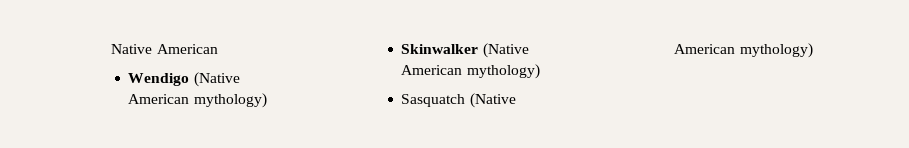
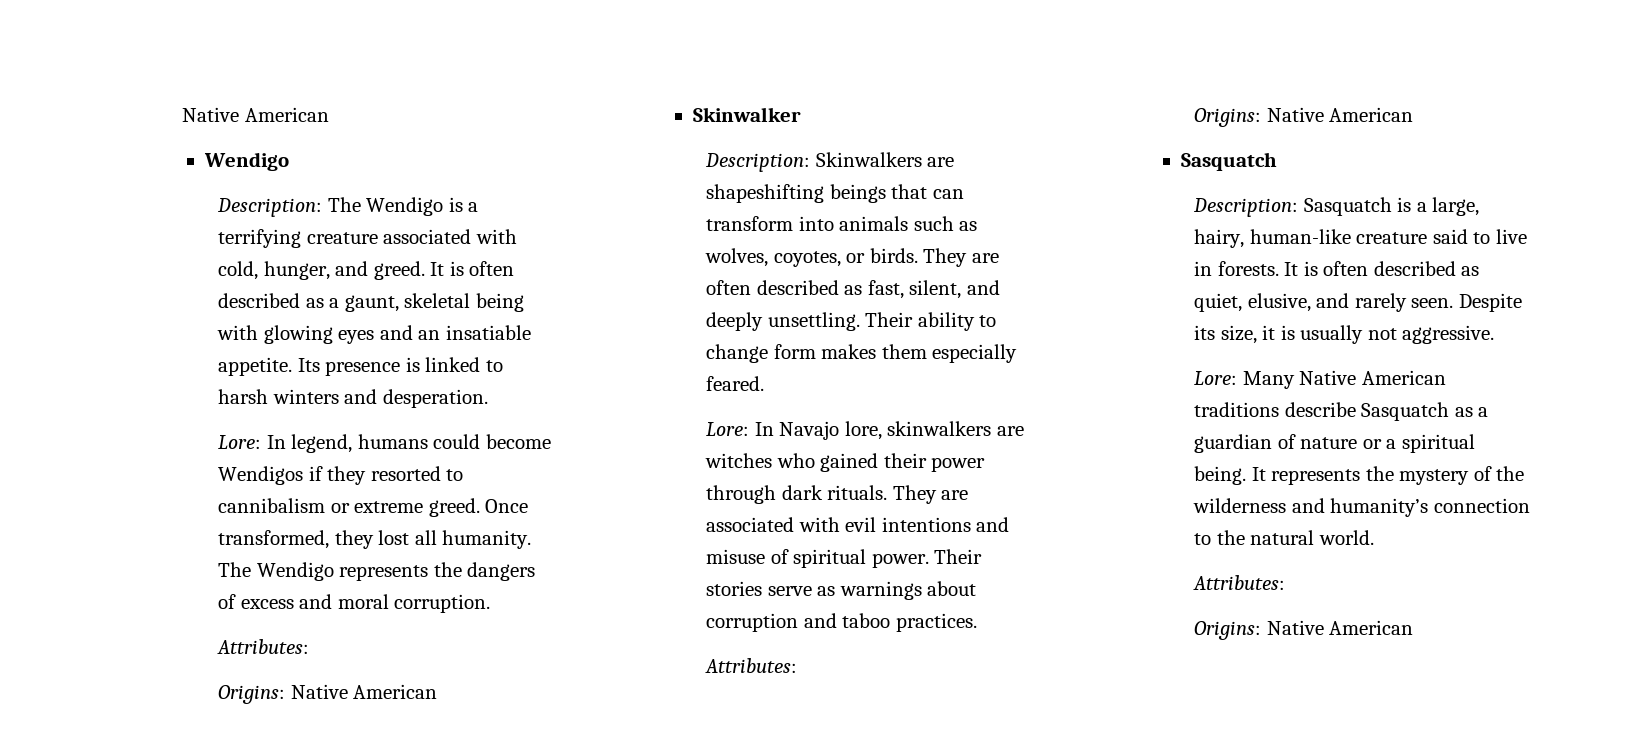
[193,72,240,87] [128,93,267,108] (Native American mythology) -> [217,197,479,217] [218,229,517,248] [218,261,515,280] [218,293,524,312] [217,325,531,344] [218,357,503,376] [218,389,488,408] [218,434,551,453] [218,466,464,485] [218,498,529,517] [218,530,532,549] [218,562,536,581] [218,594,491,613] [217,639,310,654] [218,684,438,704] // Description: The Wendigo is a terrifying creature associated with cold, hunger, and greed. It is often described as a gaunt, skeletal being with glowing eyes and an insatiable appetite. Its presence is linked to harsh winters and desperation. // Lore: In legend, humans could become Wendigos if they resorted to cannibalism or extreme greed. Once transformed, they lost all humanity. The Wendigo represents the dangers of excess and moral corruption. // Attributes: // Origins: Native American
[482,43,529,58] [401,64,540,79] [401,93,516,108] [674,43,813,58] (Native American mythology) // Sasquatch (Native American mythology) -> [705,152,955,172] [706,184,964,203] [706,216,978,231] [705,248,999,267] [706,280,1000,299] [706,312,997,331] [706,344,1018,363] [706,376,765,391] [706,421,1024,440] [705,453,986,472] [706,485,969,504] [706,517,1010,532] [706,549,983,568] [706,581,977,600] [706,613,977,632] [705,658,798,673] [1194,107,1414,127] [1180,152,1277,171] [1193,197,1480,217] [1194,229,1527,248] [1194,261,1480,276] [1194,293,1522,312] [1194,325,1495,344] [1194,370,1446,389] [1194,402,1489,421] [1194,434,1475,453] [1194,466,1525,485] [1193,498,1530,517] [1194,530,1374,545] [1193,575,1286,590] [1194,620,1414,640] // Description: Skinwalkers are shapeshifting beings that can transform into animals such as wolves, coyotes, or birds. They are often described as fast, silent, and deeply unsettling. Their ability to change form makes them especially feared. // Lore: In Navajo lore, skinwalkers are witches who gained their power through dark rituals. They are associated with evil intentions and misuse of spiritual power. Their stories serve as warnings about corruption and taboo practices. // Attributes: // Origins: Native American // Sasquatch // Description: Sasquatch is a large, hairy, human-like creature said to live in forests. It is often described as quiet, elusive, and rarely seen. Despite its size, it is usually not aggressive. // Lore: Many Native American traditions describe Sasquatch as a guardian of nature or a spiritual being. It represents the mystery of the wilderness and humanity’s connection to the natural world. // Attributes: // Origins: Native American

